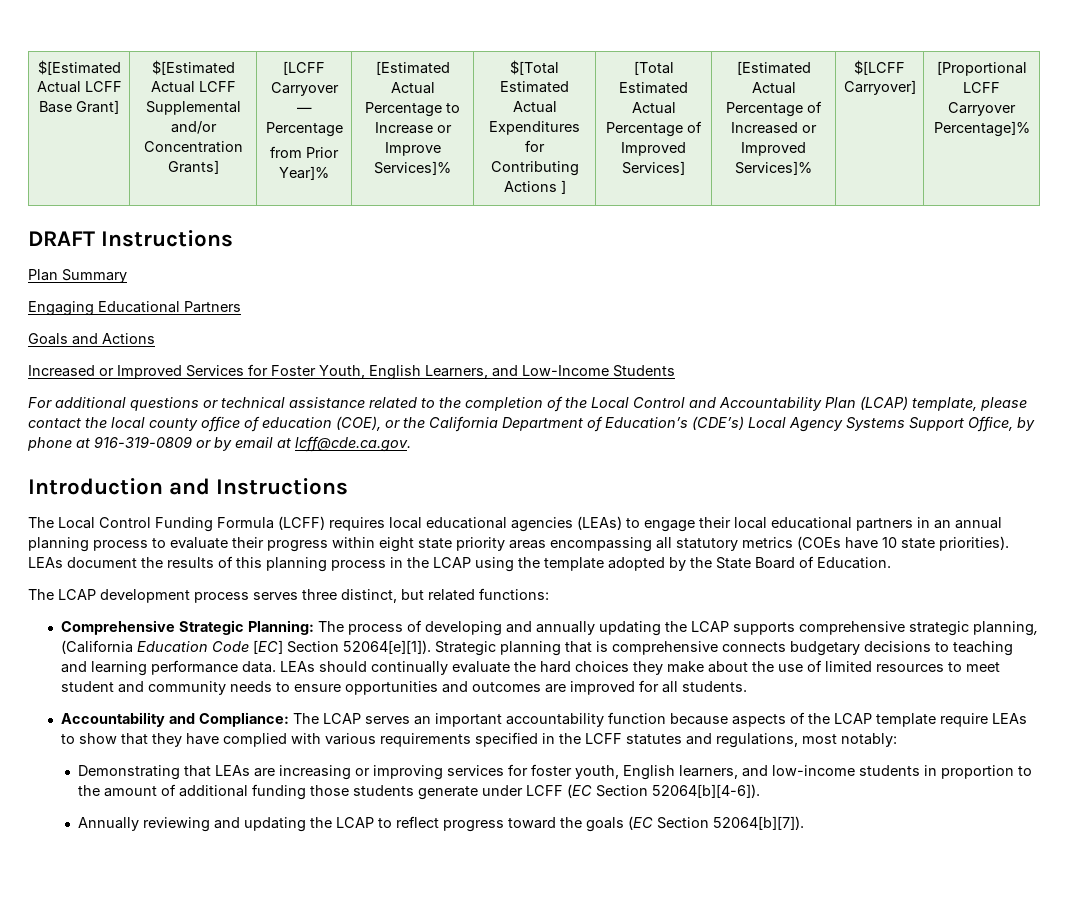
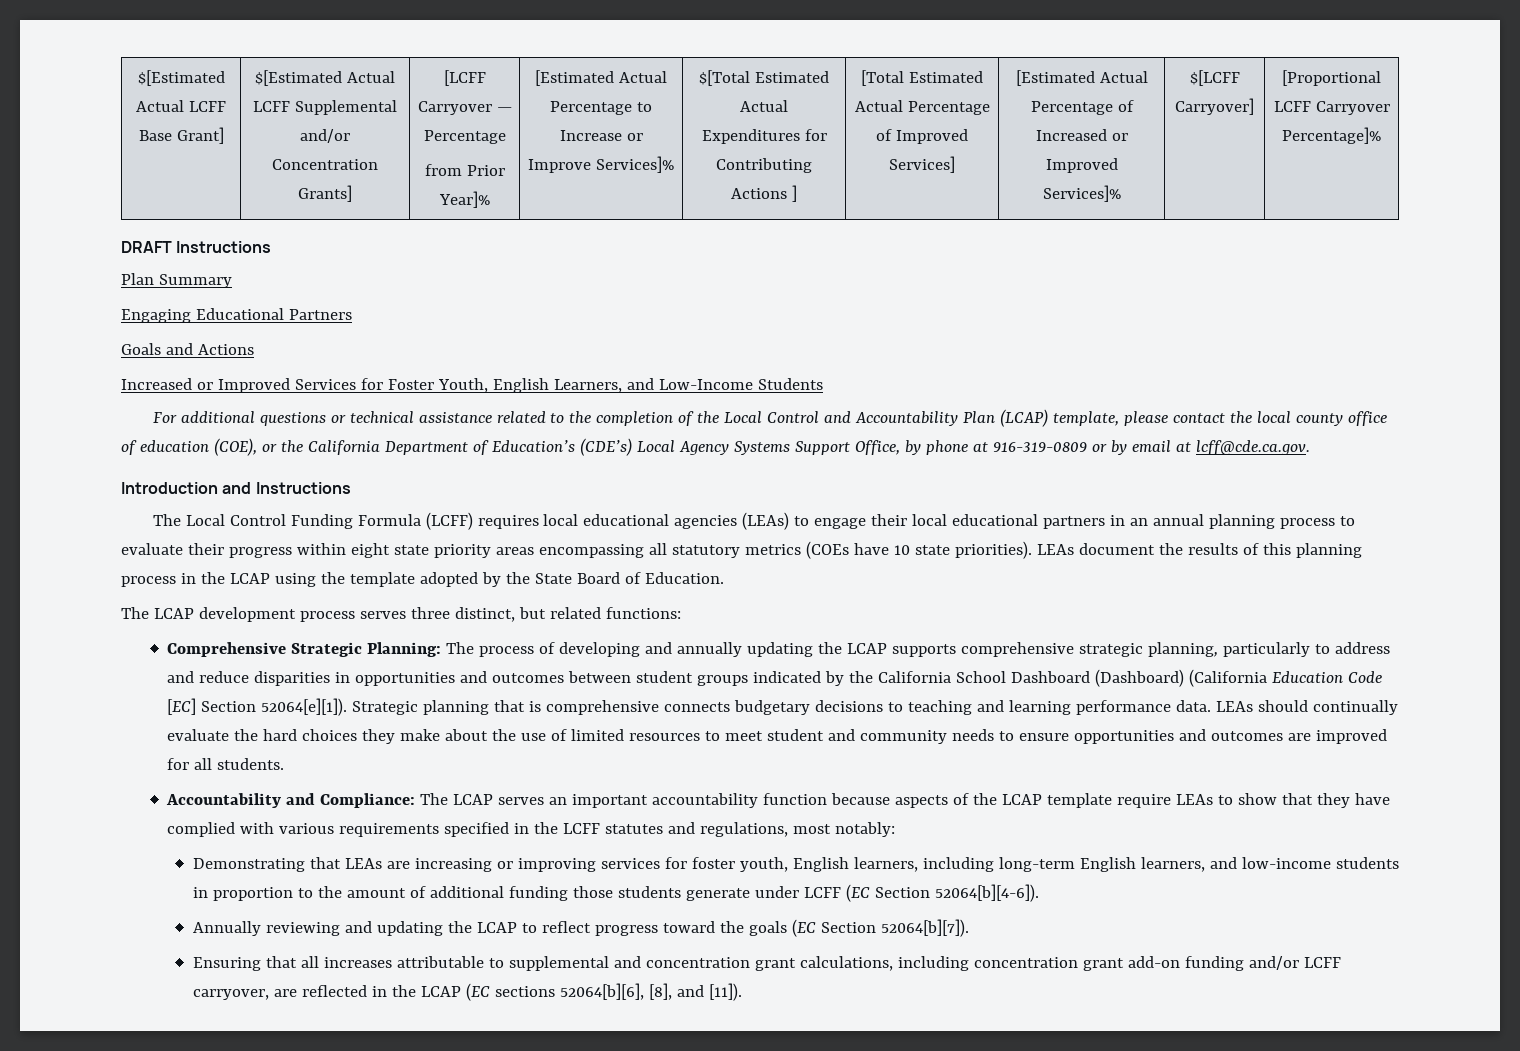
(1038, 628) none -> [1223,642,1391,657] [167,669,1185,687] particularly to address and reduce disparities in opportunities and outcomes between student groups indicated by the California School Dashboard (Dashboard)
(738, 772) none -> [922,857,1205,872] including long-term English learners,
(804, 823) none -> [193,956,1341,971] [193,983,742,1001] // Ensuring that all increases attributable to supplemental and concentration grant calculations, including concentration grant add-on funding and/or LCFF carryover, are reflected in the LCAP (EC sections 52064[b][6], [8], and [11]).

